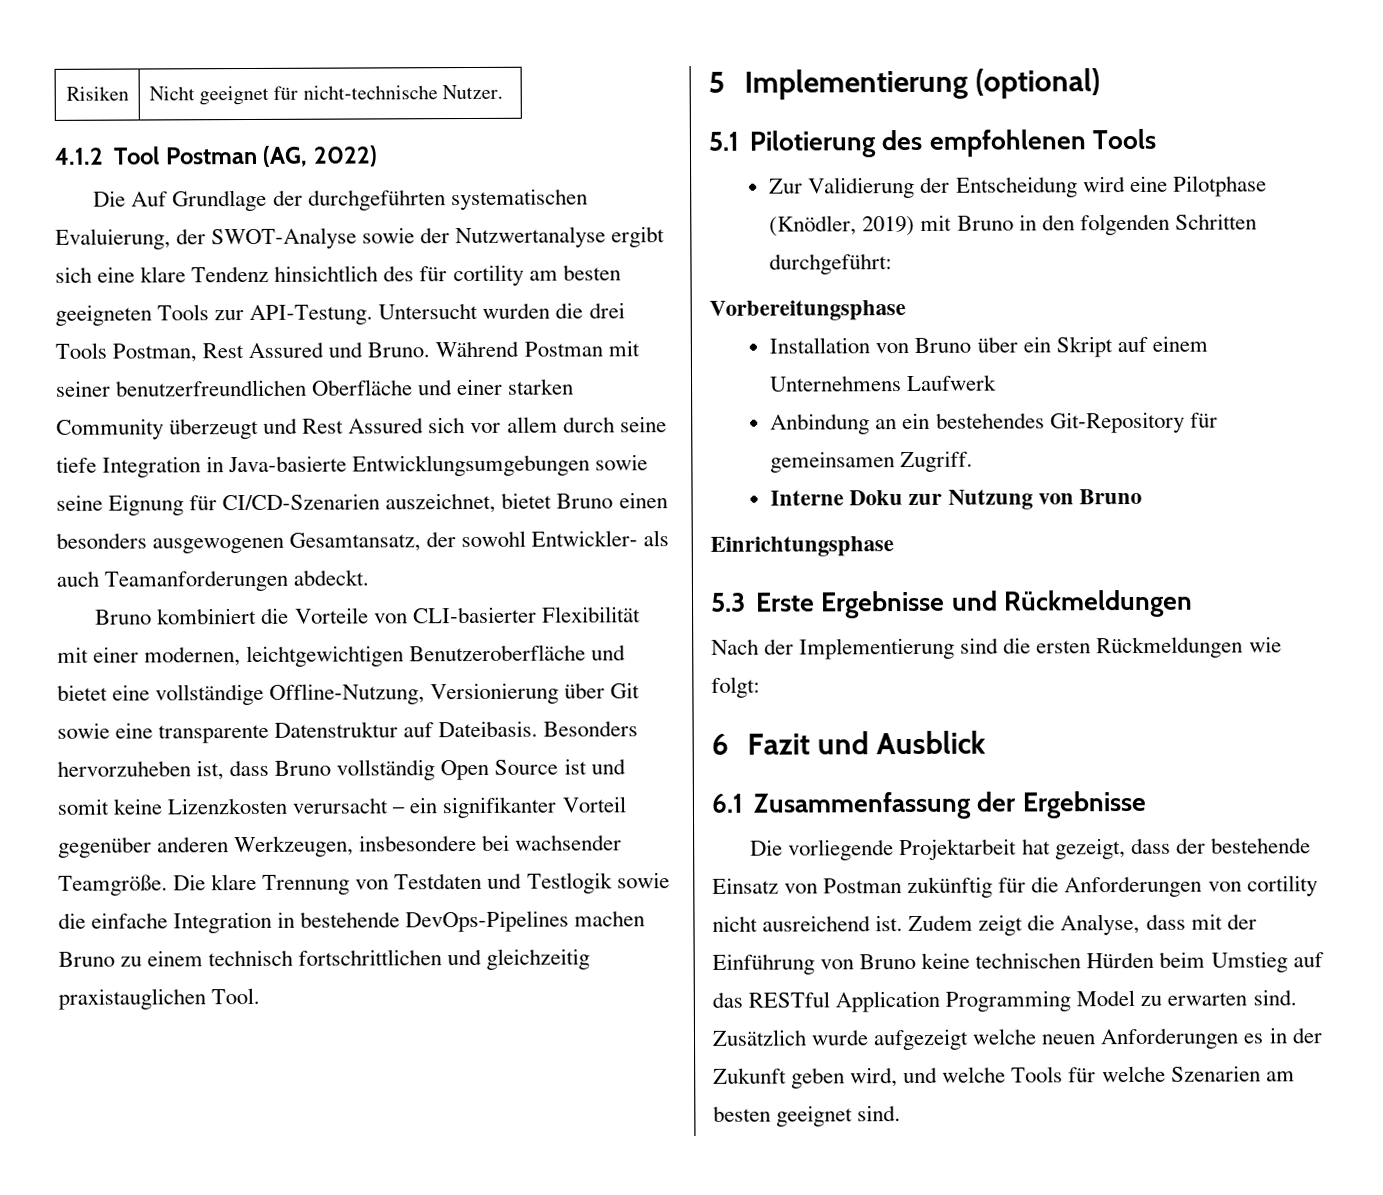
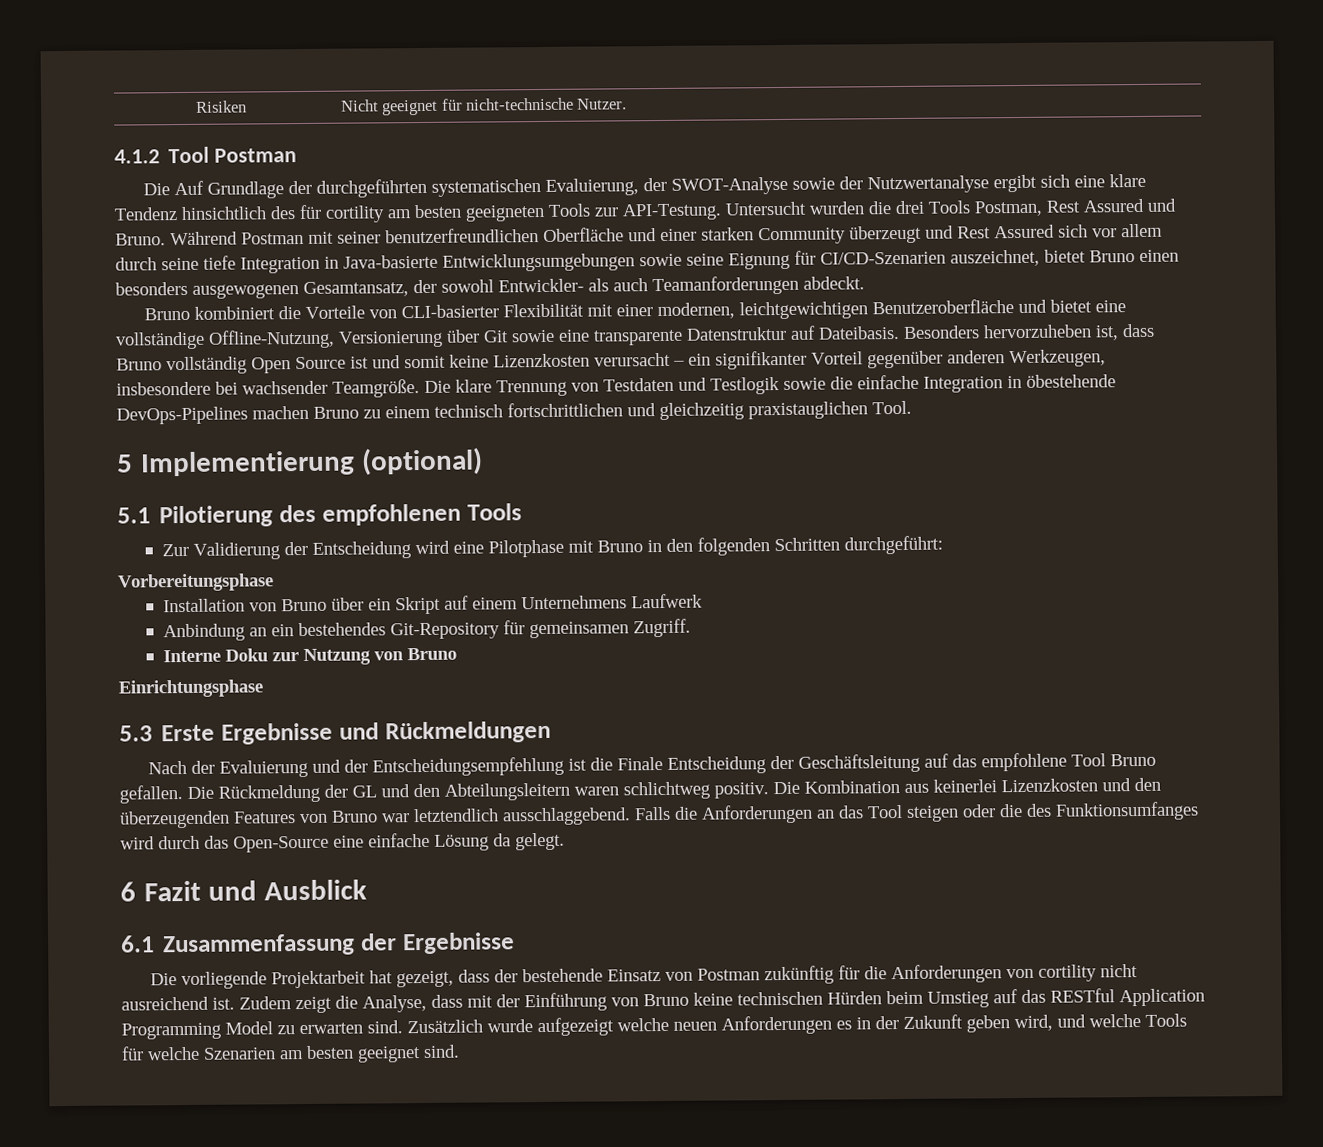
[262,145,378,167] (AG, 2022) -> (298, 155) none
[300,911,401,928] bestehende -> [1026,374,1116,388] öbestehende
[769,215,916,237] (Knödler, 2019) -> (564, 548) none
[799,636,1282,660] [711,676,760,698] Implementierung sind die ersten Rückmeldungen wie folgt: -> [218,752,1156,778] [119,777,1161,804] [119,801,1199,829] [120,832,565,853] Evaluierung und der Entscheidungsempfehlung ist die Finale Entscheidung der Geschäftsleitung auf das empfohlene Tool Bruno gefallen. Die Rückmeldung der GL und den Abteilungsleitern waren schlichtweg positiv. Die Kombination aus keinerlei Lizenzkosten und den überzeugenden Features von Bruno war letztendlich ausschlaggebend. Falls die Anforderungen an das Tool steigen oder die des Funktionsumfanges wird durch das Open-Source eine einfache Lösung da gelegt.

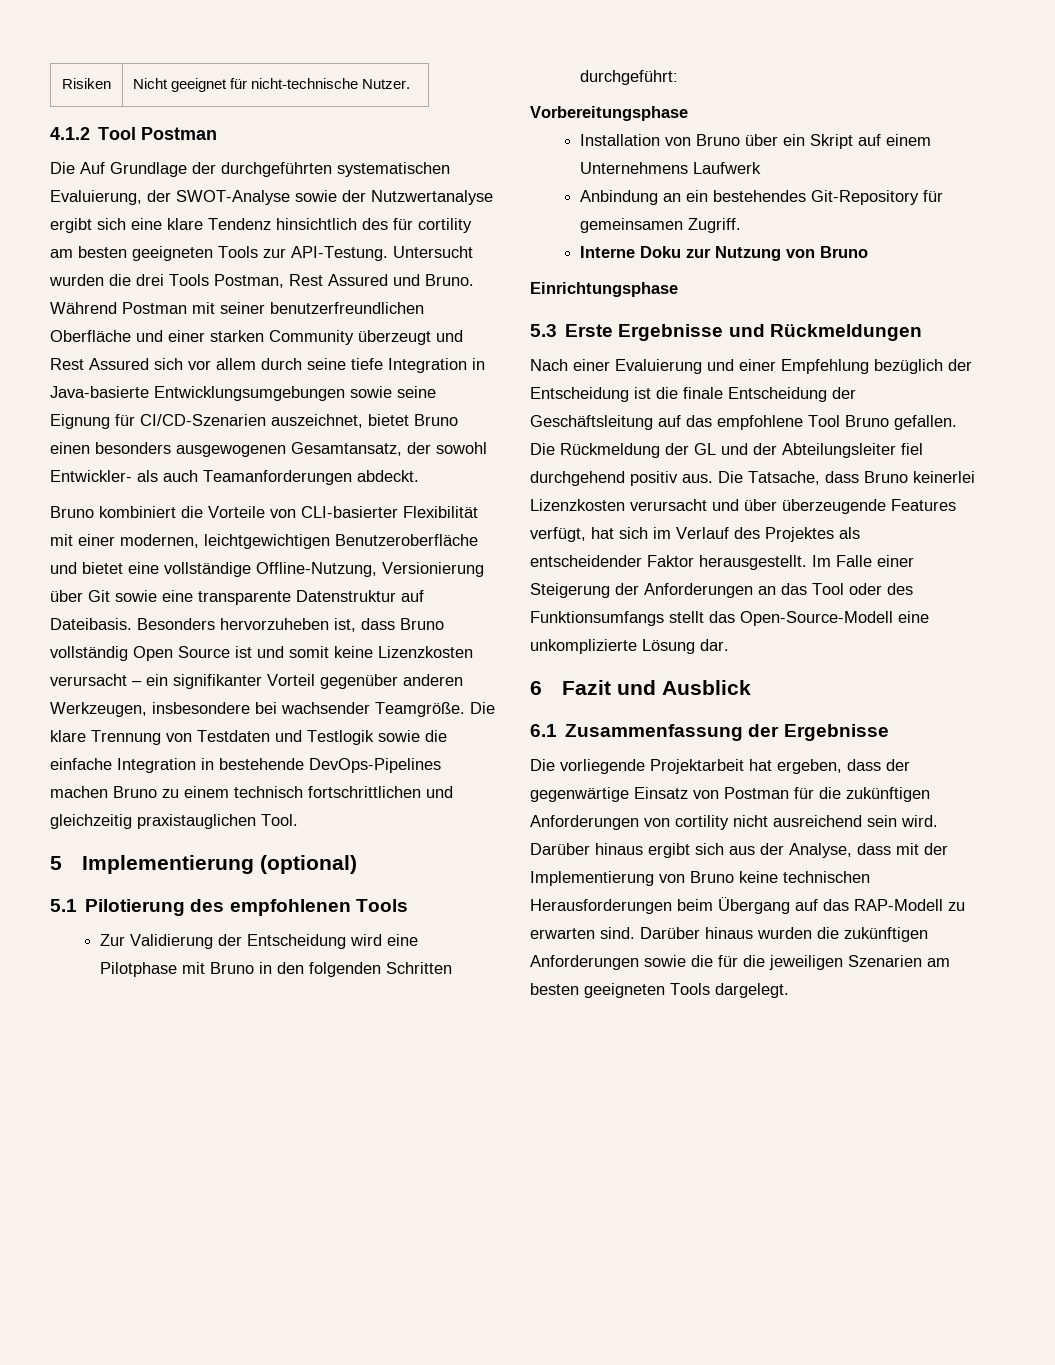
[1026,374,1116,388] öbestehende -> [219,758,304,770] bestehende
[190,760,215,774] der -> [573,359,610,371] einer
[343,756,564,777] der Entscheidungsempfehlung -> [739,359,972,374] [530,387,629,402] einer Empfehlung bezüglich der Entscheidung
[616,756,663,771] Finale -> [683,387,723,399] finale
[413,777,1161,801] [119,801,1199,829] [120,832,565,853] den Abteilungsleitern waren schlichtweg positiv. Die Kombination aus keinerlei Lizenzkosten und den überzeugenden Features von Bruno war letztendlich ausschlaggebend. Falls die Anforderungen an das Tool steigen oder die des Funktionsumfanges wird durch das Open-Source eine einfache Lösung da gelegt. -> [753,443,923,458] [530,471,975,486] [530,499,956,514] [530,527,860,542] [530,555,914,570] [530,583,913,598] [530,611,929,626] [530,639,729,654] der Abteilungsleiter fiel durchgehend positiv aus. Die Tatsache, dass Bruno keinerlei Lizenzkosten verursacht und über überzeugende Features verfügt, hat sich im Verlauf des Projektes als entscheidender Faktor herausgestellt. Im Falle einer Steigerung der Anforderungen an das Tool oder des Funktionsumfangs stellt das Open-Source-Modell eine unkomplizierte Lösung dar.
[395,970,454,988] gezeigt, -> [777,759,842,774] ergeben,
[521,968,603,983] bestehende -> [530,787,629,802] gegenwärtige
[763,965,887,985] zukünftig für die -> [794,787,930,802] für die zukünftigen
[212,995,358,1014] ist. Zudem zeigt die -> [867,815,938,827] [530,843,784,858] sein wird. Darüber hinaus ergibt sich aus der
[524,992,607,1012] Einführung -> [530,871,654,886] Implementierung
[827,988,1205,1008] [121,1013,1187,1040] [121,1044,460,1063] Hürden beim Umstieg auf das RESTful Application Programming Model zu erwarten sind. Zusätzlich wurde aufgezeigt welche neuen Anforderungen es in der Zukunft geben wird, und welche Tools für welche Szenarien am besten geeignet sind. -> [530,897,965,914] [530,927,928,942] [530,955,950,970] [530,983,789,998] Herausforderungen beim Übergang auf das RAP-Modell zu erwarten sind. Darüber hinaus wurden die zukünftigen Anforderungen sowie die für die jeweiligen Szenarien am besten geeigneten Tools dargelegt.

